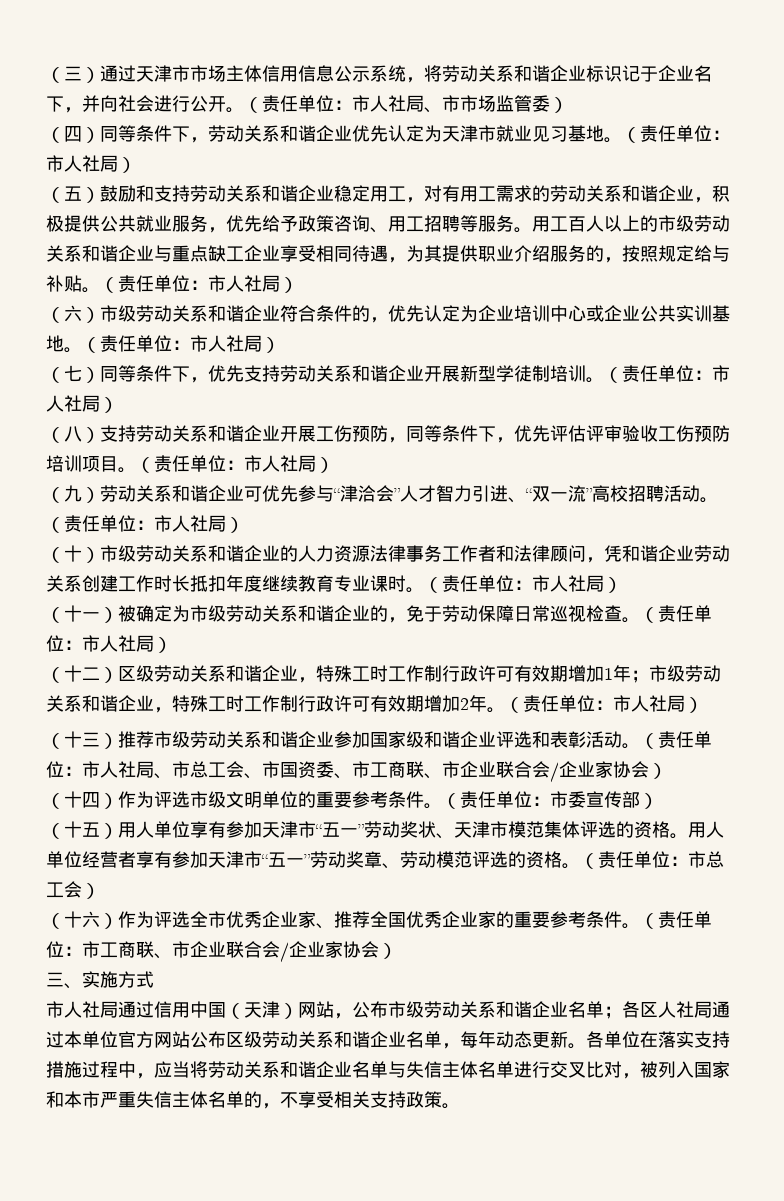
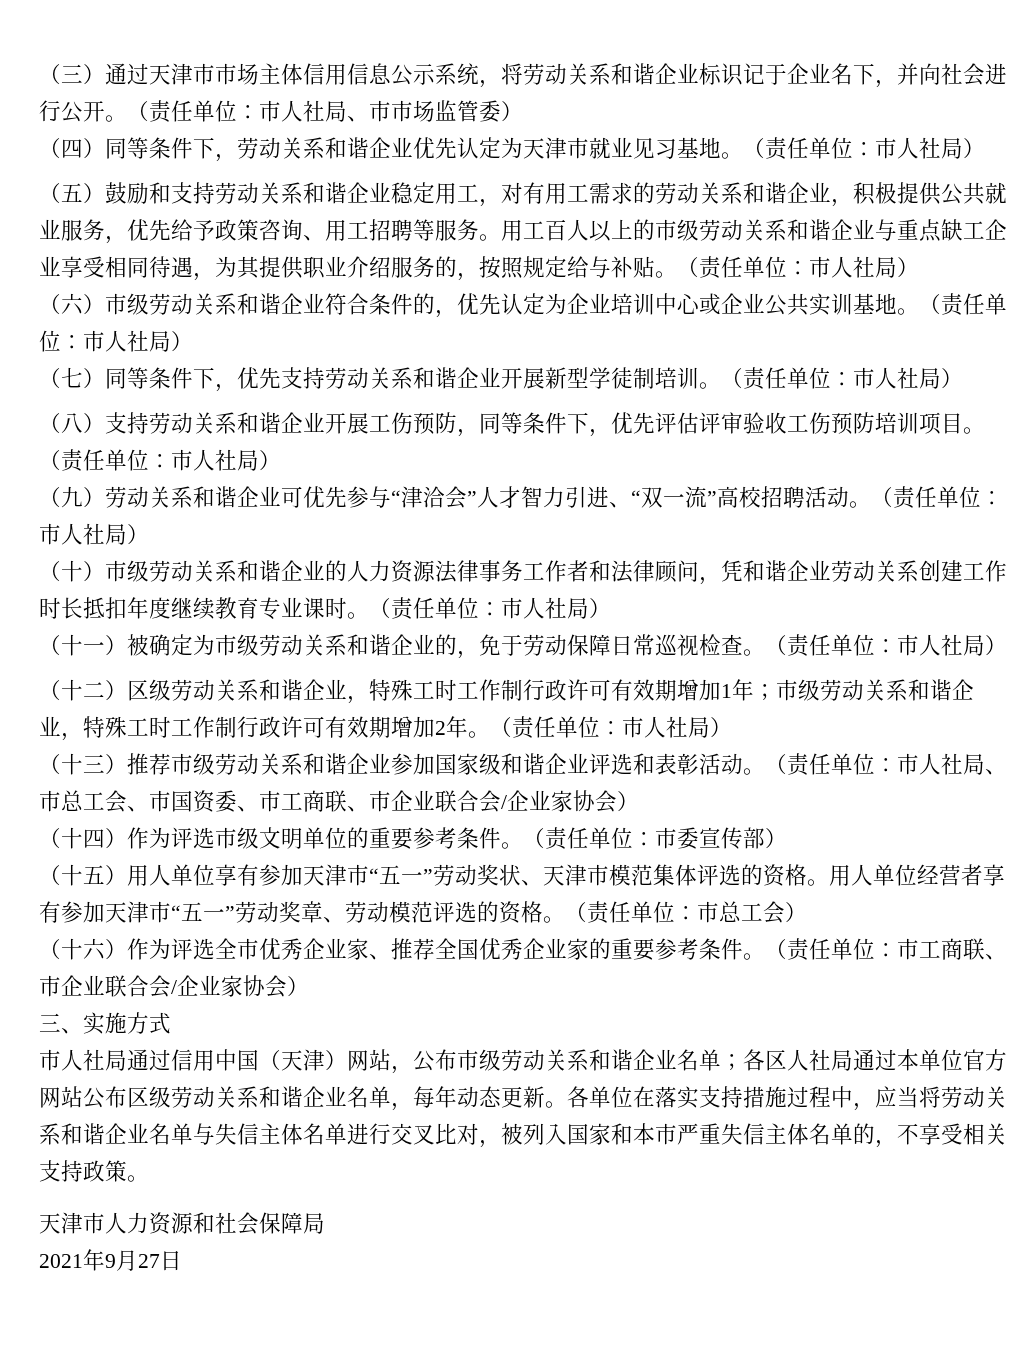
(460, 1106) none -> [39,1212,325,1235] [39,1249,182,1271] // 天津市人力资源和社会保障局 // 2021年9月27日

